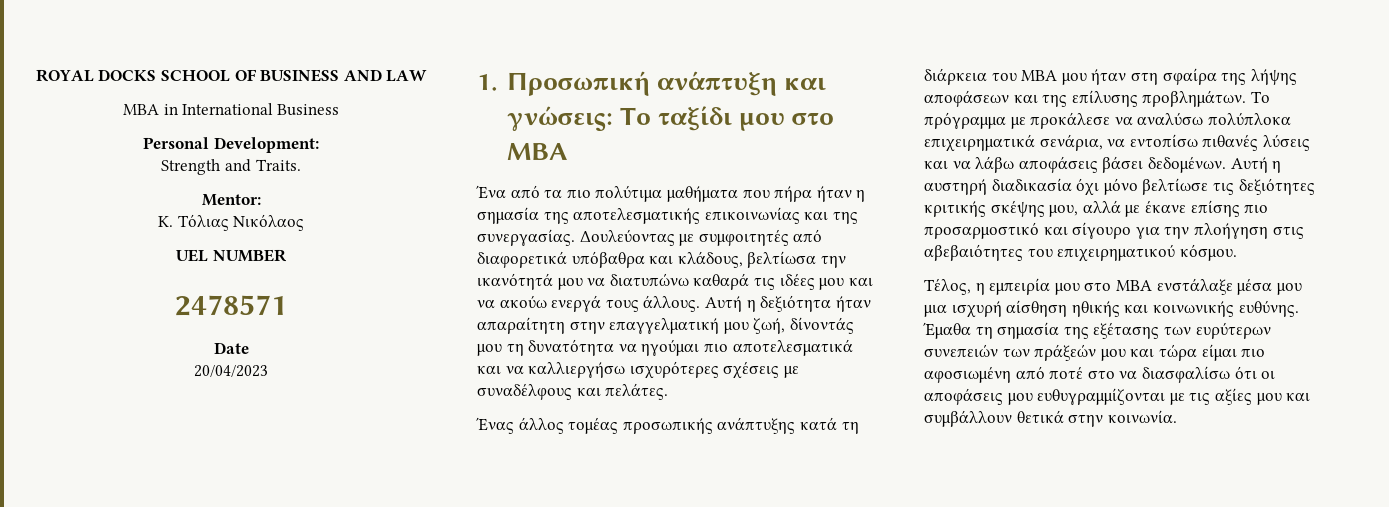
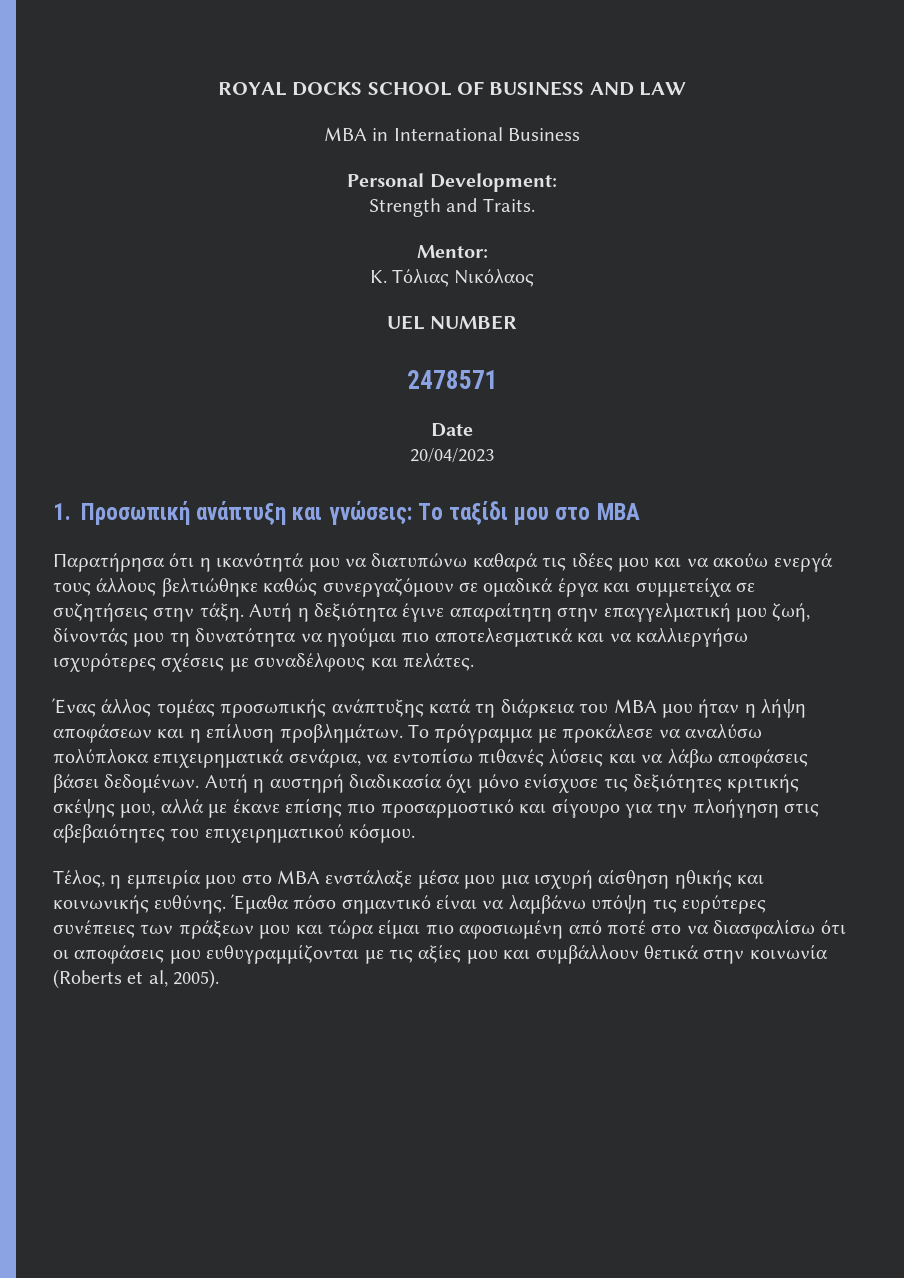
[476,185,866,202] [477,207,858,224] [477,229,823,246] [477,251,846,268] Ένα από τα πιο πολύτιμα μαθήματα που πήρα ήταν η σημασία της αποτελεσματικής επικοινωνίας και της συνεργασίας. Δουλεύοντας με συμφοιτητές από διαφορετικά υπόβαθρα και κλάδους, βελτίωσα την -> [53,553,211,572] Παρατήρησα ότι η
[643,295,701,312] άλλους. -> [96,577,755,597] [53,603,244,622] άλλους βελτιώθηκε καθώς συνεργαζόμουν σε ομαδικά έργα και συμμετείχα σε συζητήσεις στην τάξη.
[835,296,871,312] ήταν -> [402,603,445,622] έγινε
[1130,68,1297,85] [924,90,1138,107] στη σφαίρα της λήψης αποφάσεων και της επίλυσης -> [744,698,807,718] [53,723,275,743] η λήψη αποφάσεων και η επίλυση
[1142,178,1209,195] βελτίωσε -> [524,773,599,793] ενίσχυσε
[975,322,1271,339] [924,344,1097,361] τη σημασία της εξέτασης των ευρύτερων συνεπειών των πράξεών -> [293,894,766,914] [53,920,254,939] πόσο σημαντικό είναι να λαμβάνω υπόψη τις ευρύτερες συνέπειες των πράξεων
[1107,410,1177,423] κοινωνία. -> [749,944,828,959] [53,969,220,989] κοινωνία (Roberts et al, 2005).

